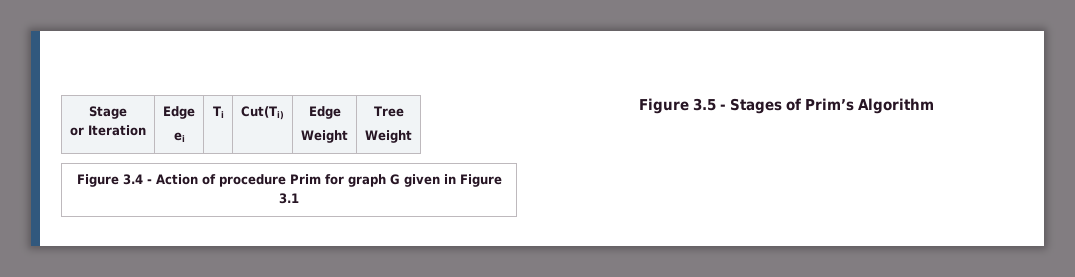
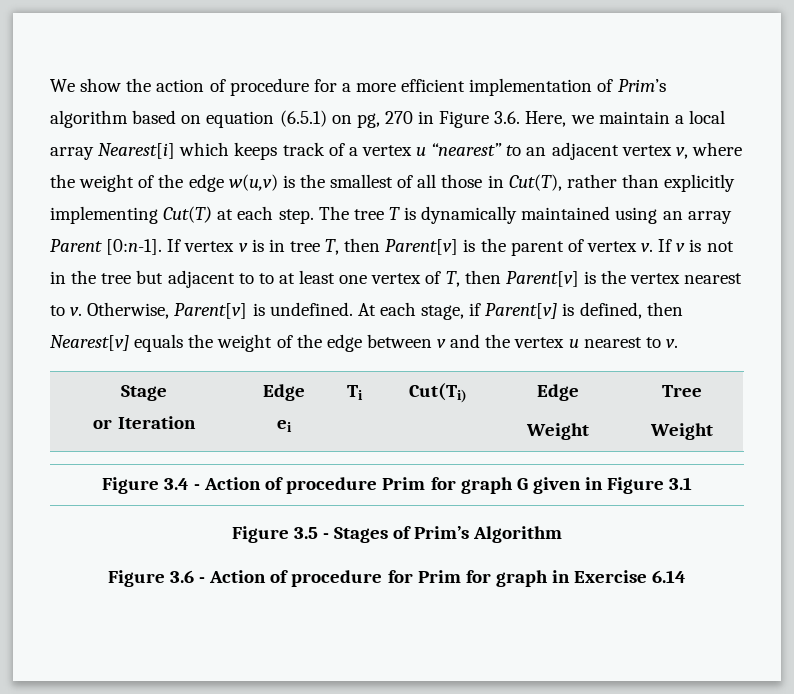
(89, 112) none -> [50,78,666,96] [50,110,725,128] [50,142,742,160] [50,174,736,192] [50,206,732,224] [50,238,734,256] [50,270,743,288] [50,302,683,320] [50,334,678,352] We show the action of procedure for a more efficient implementation of Prim’s algorithm based on equation (6.5.1) on pg, 270 in Figure 3.6. Here, we maintain a local array Nearest[i] which keeps track of a vertex u “nearest” to an adjacent vertex v, where the weight of the edge w(u,v) is the smallest of all those in Cut(T), rather than explicitly implementing Cut(T) at each step. The tree T is dynamically maintained using an array Parent [0:n-1]. If vertex v is in tree T, then Parent[v] is the parent of vertex v. If v is not in the tree but adjacent to to at least one vertex of T, then Parent[v] is the vertex nearest to v. Otherwise, Parent[v] is undefined. At each stage, if Parent[v] is defined, then Nearest[v] equals the weight of the edge between v and the vertex u nearest to v. //
(934, 106) none -> [107,570,687,587] // Figure 3.6 - Action of procedure for Prim for graph in Exercise 6.14

